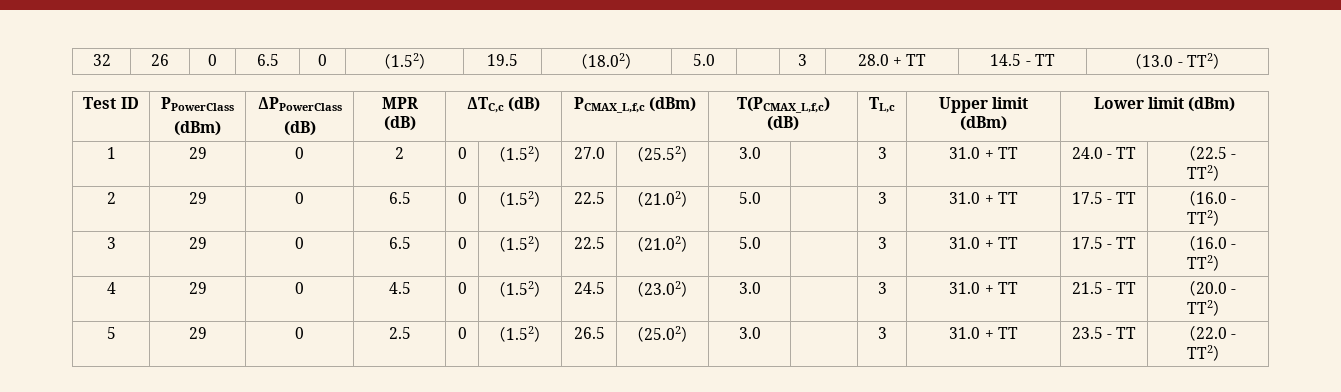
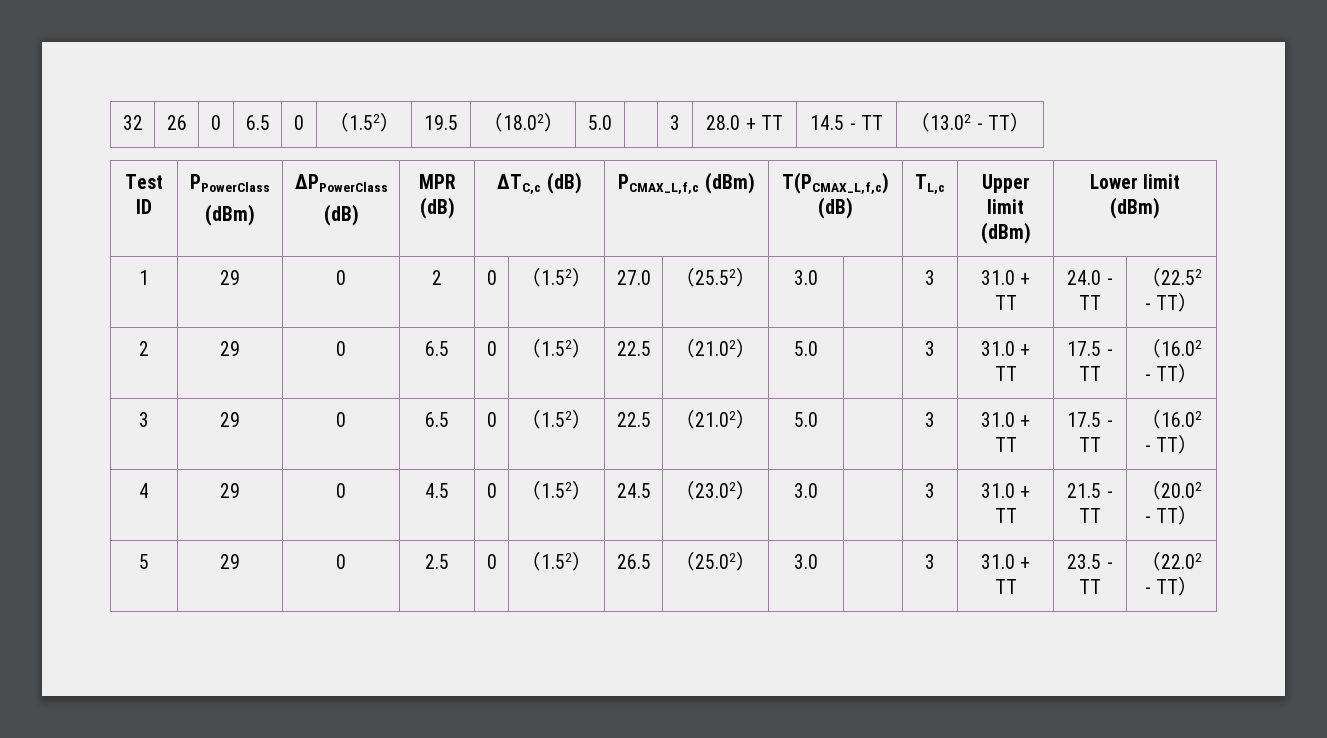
[1142,53,1213,67] 13.0 - TT2 -> [930,114,1010,130] 13.02 - TT
[1195,147,1237,159] [1187,165,1213,179] 22.5 - TT2 -> [1161,269,1202,285] [1144,295,1179,310] 22.52 - TT
[1195,192,1237,204] [1187,210,1213,224] 16.0 - TT2 -> [1161,340,1202,356] [1144,366,1179,381] 16.02 - TT
[1195,237,1237,249] [1187,255,1213,269] 16.0 - TT2 -> [1161,411,1202,427] [1144,437,1179,452] 16.02 - TT
[1195,282,1237,294] [1187,300,1213,314] 20.0 - TT2 -> [1161,482,1202,498] [1144,508,1179,523] 20.02 - TT
[1195,327,1237,339] [1187,345,1213,359] 22.0 - TT2 -> [1161,553,1202,569] [1144,579,1179,594] 22.02 - TT

